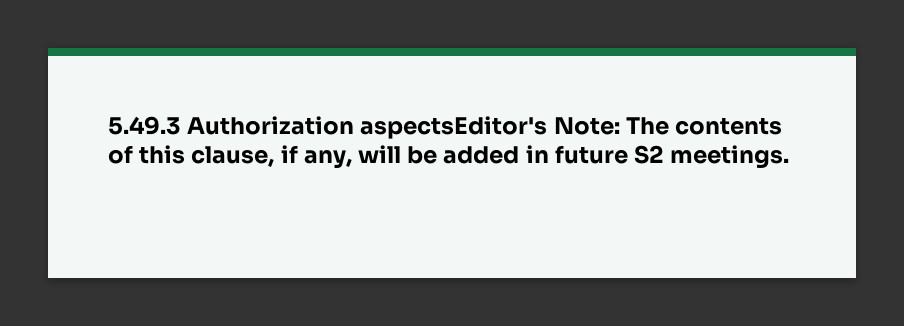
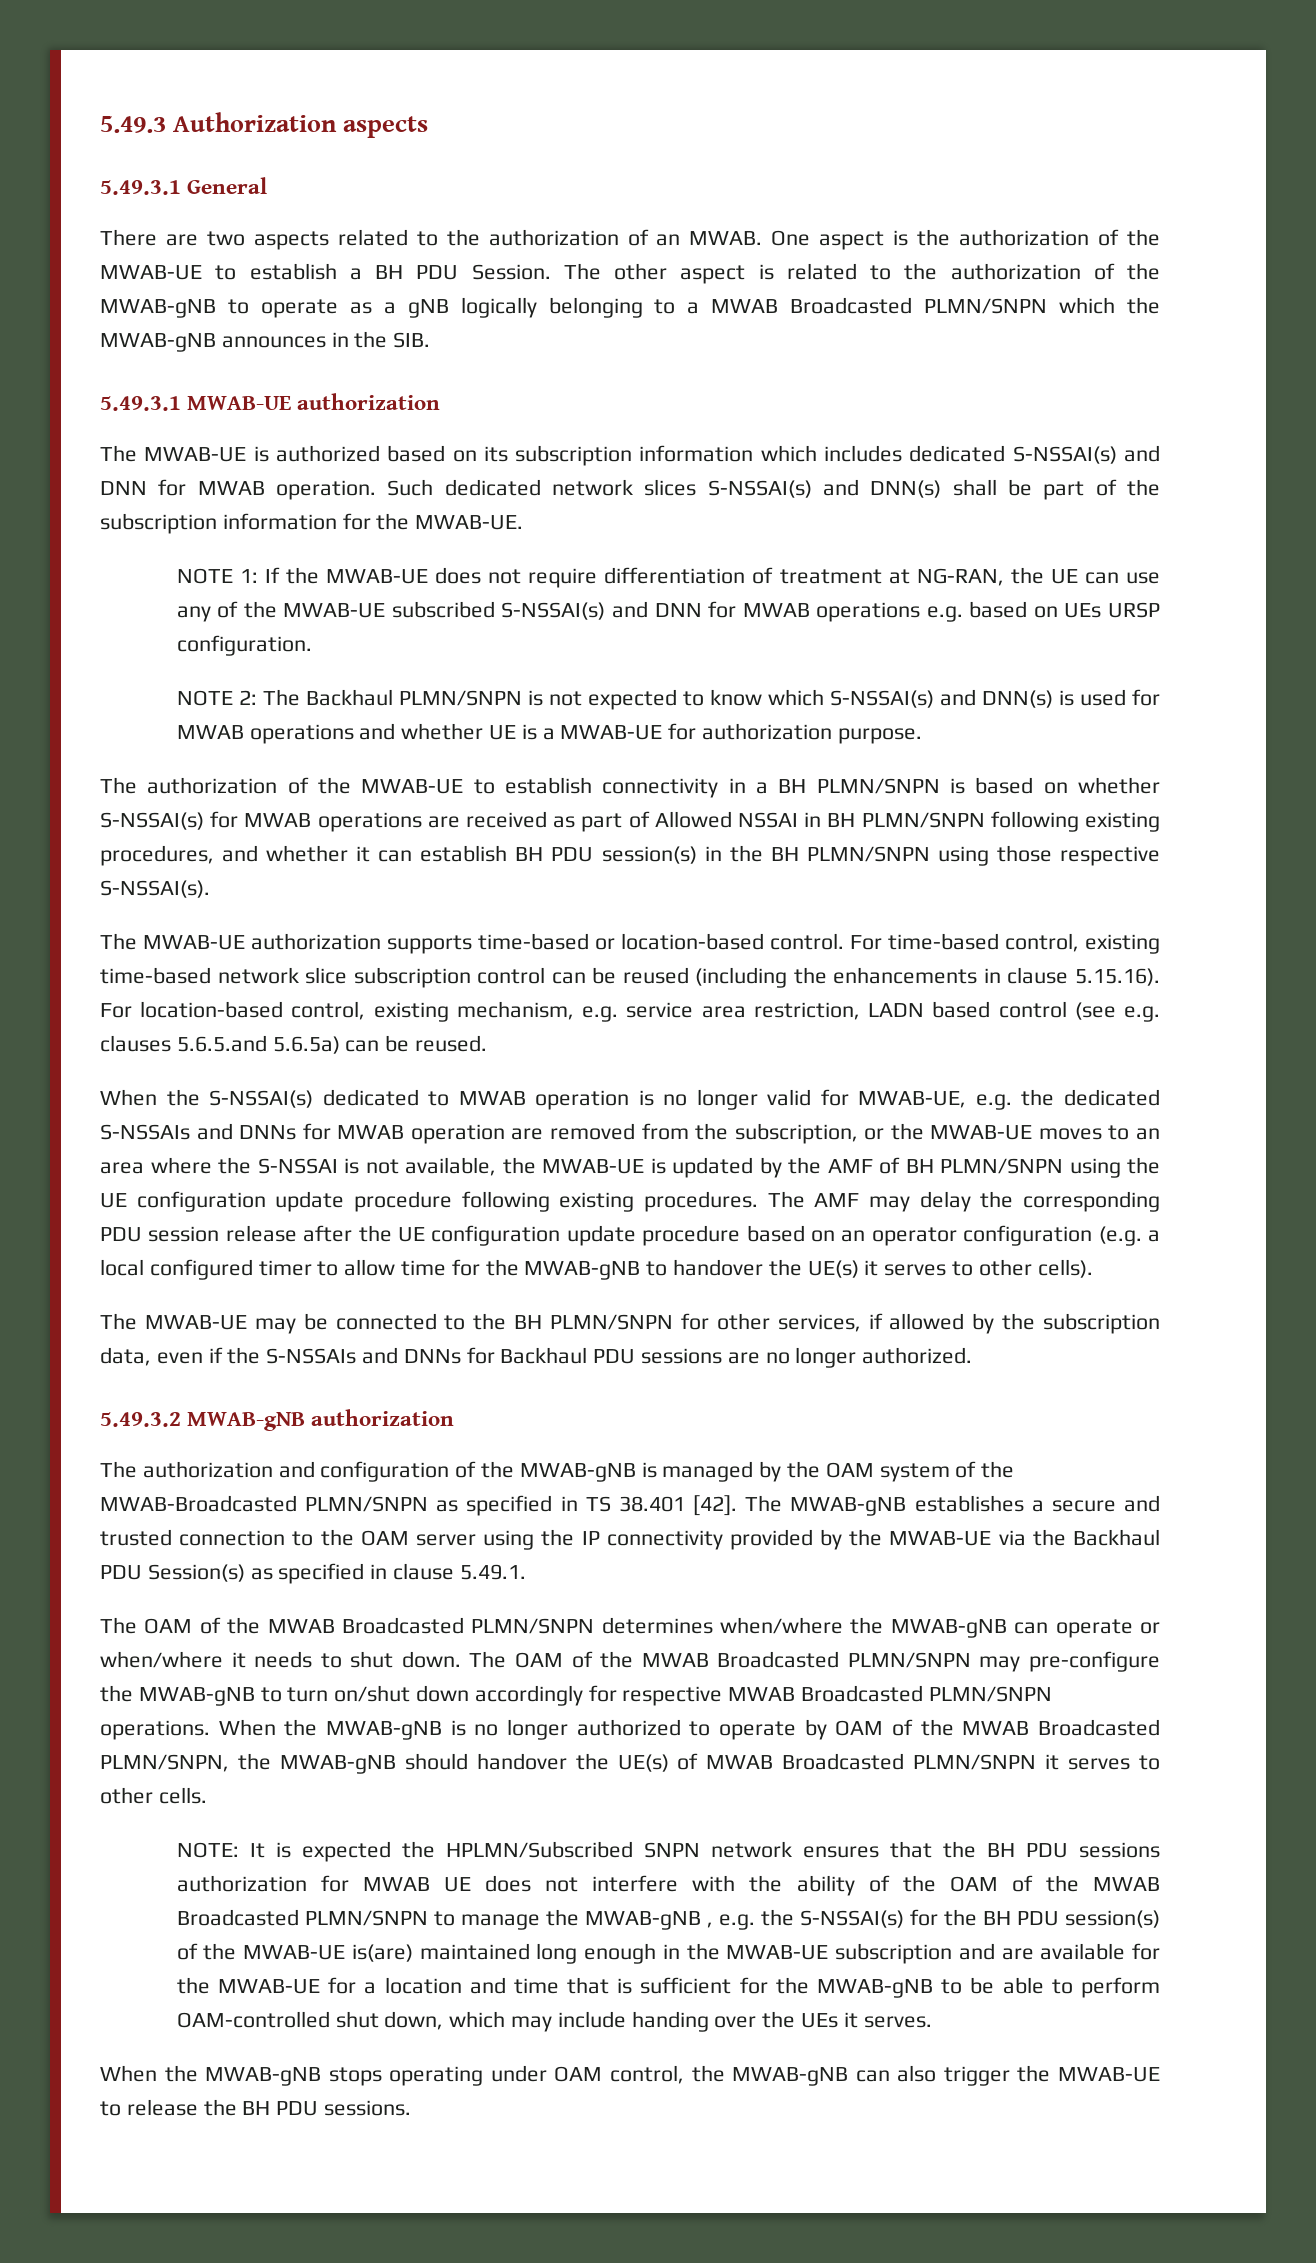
[360,116,783,139] [108,145,790,169] aspectsEditor's Note: The contents of this clause, if any, will be added in future S2 meetings. -> [343,116,429,138] [100,177,268,195] [100,229,1161,250] [100,263,1160,284] [100,297,1161,318] [100,331,431,352] [100,393,441,411] [100,445,1160,466] [100,479,1161,500] [100,513,524,534] [176,567,1160,588] [176,601,1161,622] [176,635,312,656] [176,689,1160,710] [176,723,922,744] [100,777,1161,798] [100,811,1161,832] [100,845,1161,866] [100,880,210,898] [100,933,1160,954] [100,967,1160,988] [100,1001,1160,1022] [100,1035,488,1054] [100,1089,1160,1110] [100,1123,1160,1144] [100,1157,1160,1178] [100,1191,1160,1212] [100,1225,1160,1246] [100,1259,1093,1280] [100,1313,1160,1334] [100,1347,973,1368] [100,1409,455,1431] [100,1461,1015,1482] [100,1495,1160,1516] [100,1529,1160,1550] [100,1563,526,1584] [100,1617,1160,1638] [100,1651,1160,1672] [100,1685,1052,1706] [100,1719,1160,1740] [100,1753,1160,1774] [100,1787,207,1804] [176,1841,1160,1862] [176,1875,1161,1896] [176,1909,1160,1930] [176,1943,1160,1964] [176,1977,1160,1998] [176,2011,932,2032] [100,2065,1160,2086] [100,2099,412,2116] aspects // 5.49.3.1 General // There are two aspects related to the authorization of an MWAB. One aspect is the authorization of the MWAB-UE to establish a BH PDU Session. The other aspect is related to the authorization of the MWAB-gNB to operate as a gNB logically belonging to a MWAB Broadcasted PLMN/SNPN which the MWAB-gNB announces in the SIB. // 5.49.3.1 MWAB-UE authorization // The MWAB-UE is authorized based on its subscription information which includes dedicated S-NSSAI(s) and DNN for MWAB operation. Such dedicated network slices S-NSSAI(s) and DNN(s) shall be part of the subscription information for the MWAB-UE. // NOTE 1: If the MWAB-UE does not require differentiation of treatment at NG-RAN, the UE can use any of the MWAB-UE subscribed S-NSSAI(s) and DNN for MWAB operations e.g. based on UEs URSP configuration. // NOTE 2: The Backhaul PLMN/SNPN is not expected to know which S-NSSAI(s) and DNN(s) is used for MWAB operations and whether UE is a MWAB-UE for authorization purpose. // The authorization of the MWAB-UE to establish connectivity in a BH PLMN/SNPN is based on whether S-NSSAI(s) for MWAB operations are received as part of Allowed NSSAI in BH PLMN/SNPN following existing procedures, and whether it can establish BH PDU session(s) in the BH PLMN/SNPN using those respective S-NSSAI(s). // The MWAB-UE authorization supports time-based or location-based control. For time-based control, existing time-based network slice subscription control can be reused (including the enhancements in clause 5.15.16). For location-based control, existing mechanism, e.g. service area restriction, LADN based control (see e.g. clauses 5.6.5.and 5.6.5a) can be reused. // When the S-NSSAI(s) dedicated to MWAB operation is no longer valid for MWAB-UE, e.g. the dedicated S-NSSAIs and DNNs for MWAB operation are removed from the subscription, or the MWAB-UE moves to an area where the S-NSSAI is not available, the MWAB-UE is updated by the AMF of BH PLMN/SNPN using the UE configuration update procedure following existing procedures. The AMF may delay the corresponding PDU session release after the UE configuration update procedure based on an operator configuration (e.g. a local configured timer to allow time for the MWAB-gNB to handover the UE(s) it serves to other cells). // The MWAB-UE may be connected to the BH PLMN/SNPN for other services, if allowed by the subscription data, even if the S-NSSAIs and DNNs for Backhaul PDU sessions are no longer authorized. // 5.49.3.2 MWAB-gNB authorization // The authorization and configuration of the MWAB-gNB is managed by the OAM system of the MWAB-Broadcasted PLMN/SNPN as specified in TS 38.401 [42]. The MWAB-gNB establishes a secure and trusted connection to the OAM server using the IP connectivity provided by the MWAB-UE via the Backhaul PDU Session(s) as specified in clause 5.49.1. // The OAM of the MWAB Broadcasted PLMN/SNPN determines when/where the MWAB-gNB can operate or when/where it needs to shut down. The OAM of the MWAB Broadcasted PLMN/SNPN may pre-configure the MWAB-gNB to turn on/shut down accordingly for respective MWAB Broadcasted PLMN/SNPN operations. When the MWAB-gNB is no longer authorized to operate by OAM of the MWAB Broadcasted PLMN/SNPN, the MWAB-gNB should handover the UE(s) of MWAB Broadcasted PLMN/SNPN it serves to other cells. // NOTE: It is expected the HPLMN/Subscribed SNPN network ensures that the BH PDU sessions authorization for MWAB UE does not interfere with the ability of the OAM of the MWAB Broadcasted PLMN/SNPN to manage the MWAB-gNB , e.g. the S-NSSAI(s) for the BH PDU session(s) of the MWAB-UE is(are) maintained long enough in the MWAB-UE subscription and are available for the MWAB-UE for a location and time that is sufficient for the MWAB-gNB to be able to perform OAM-controlled shut down, which may include handing over the UEs it serves. // When the MWAB-gNB stops operating under OAM control, the MWAB-gNB can also trigger the MWAB-UE to release the BH PDU sessions.

